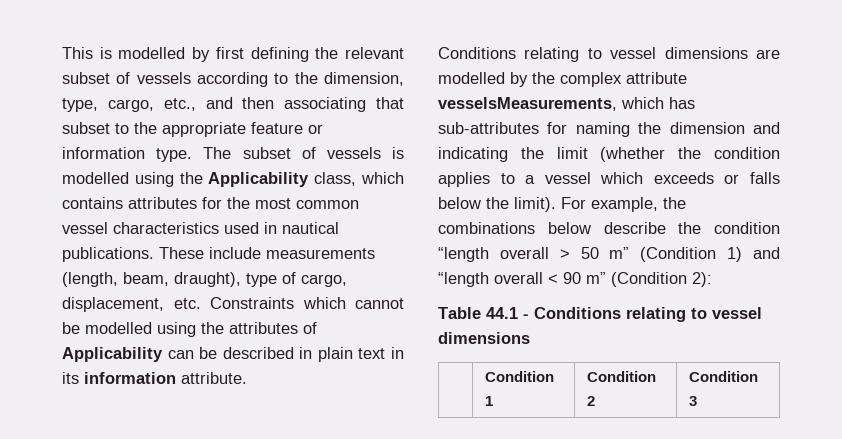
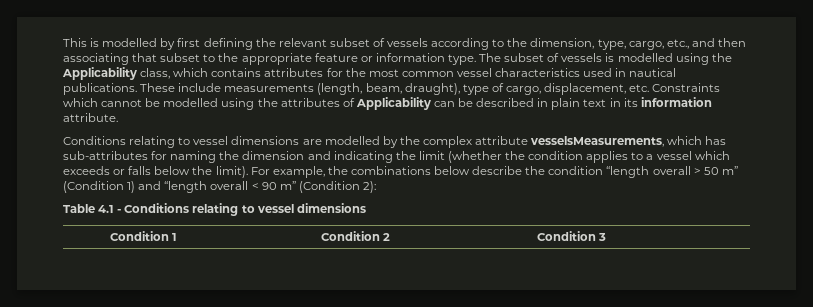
[486,307,518,319] 44.1 -> [98,205,115,213] 4.1

